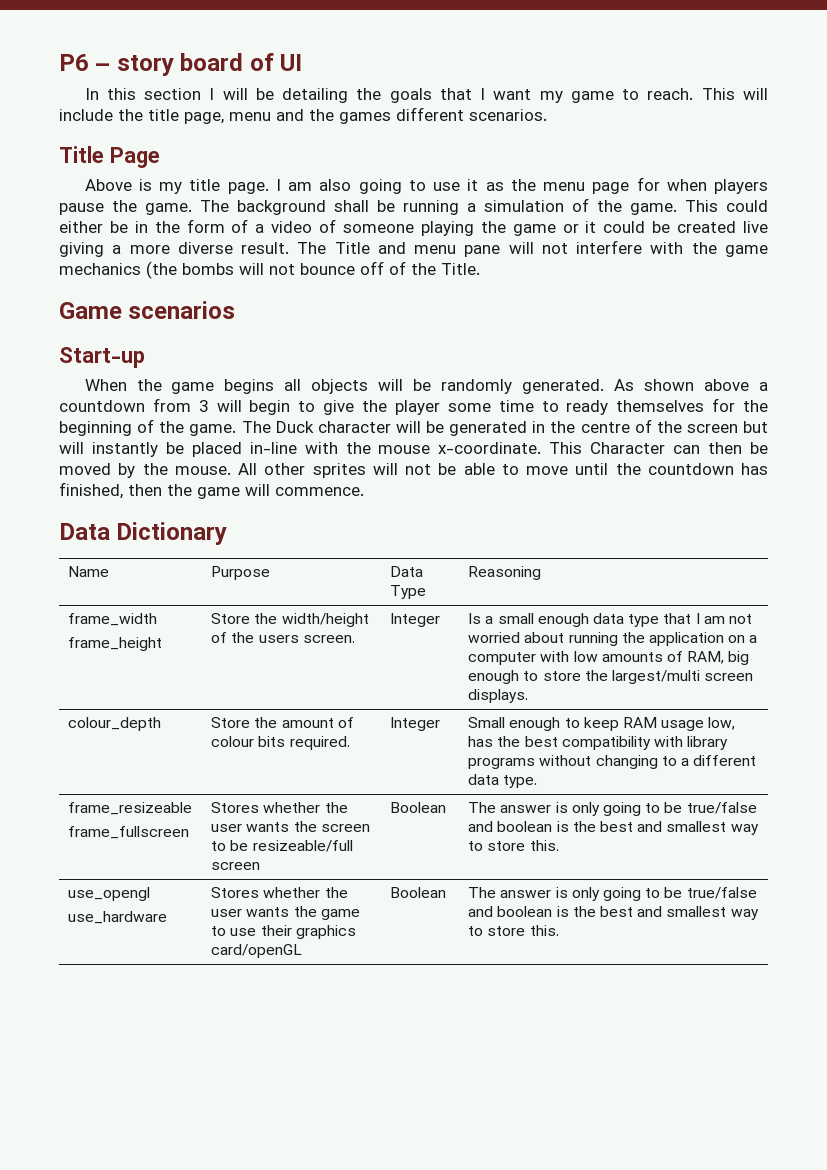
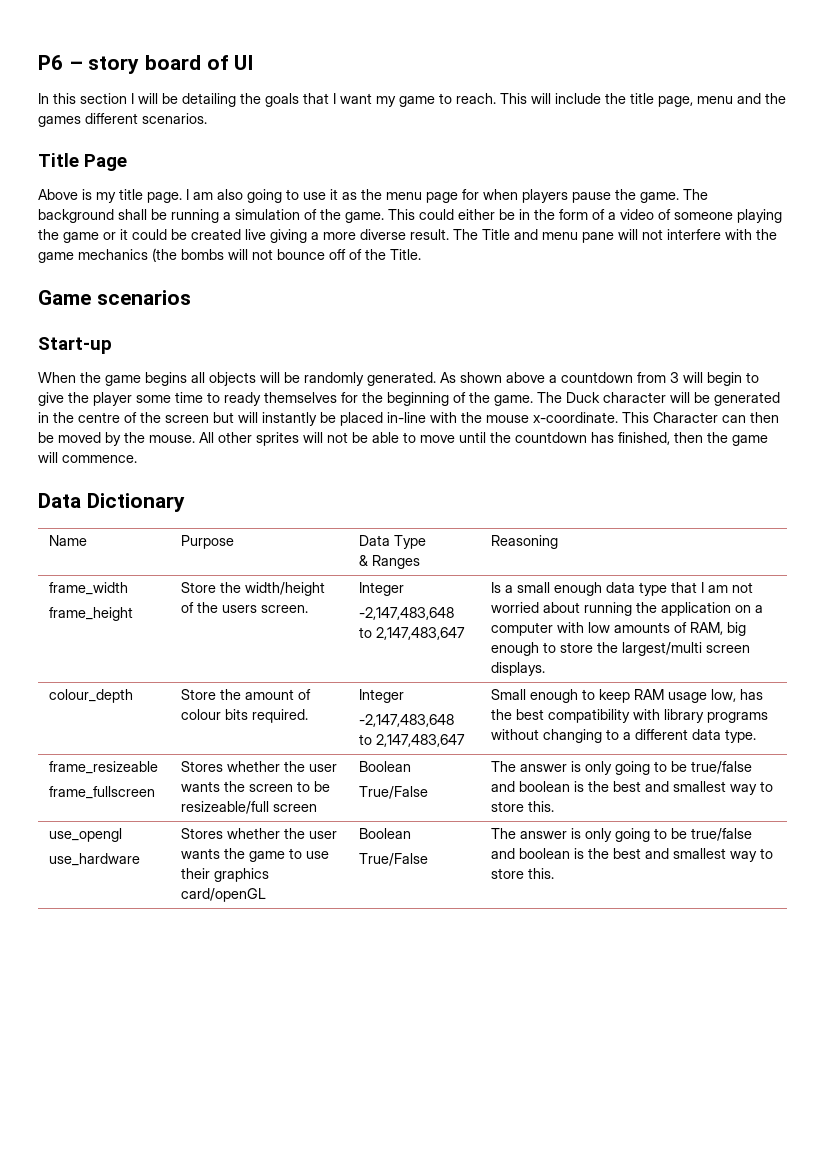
(427, 592) none -> [359,555,421,569] // & Ranges
(441, 620) none -> [359,607,455,620] [359,627,466,640] // -2,147,483,648 to 2,147,483,647
(441, 724) none -> [359,714,455,727] [359,734,466,747] // -2,147,483,648 to 2,147,483,647
(447, 807) none -> [359,786,429,799] // True/False
(447, 892) none -> [359,853,429,866] // True/False

